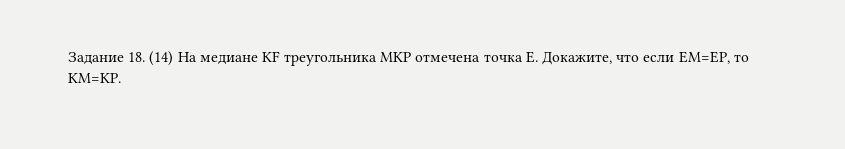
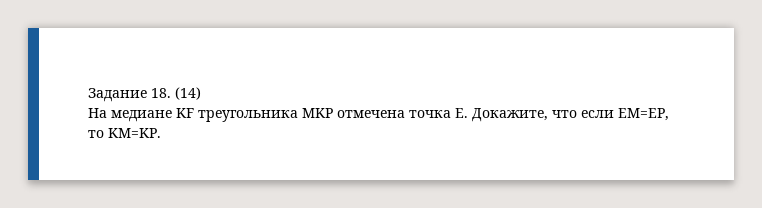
(174, 58) none -> (201, 93) //

